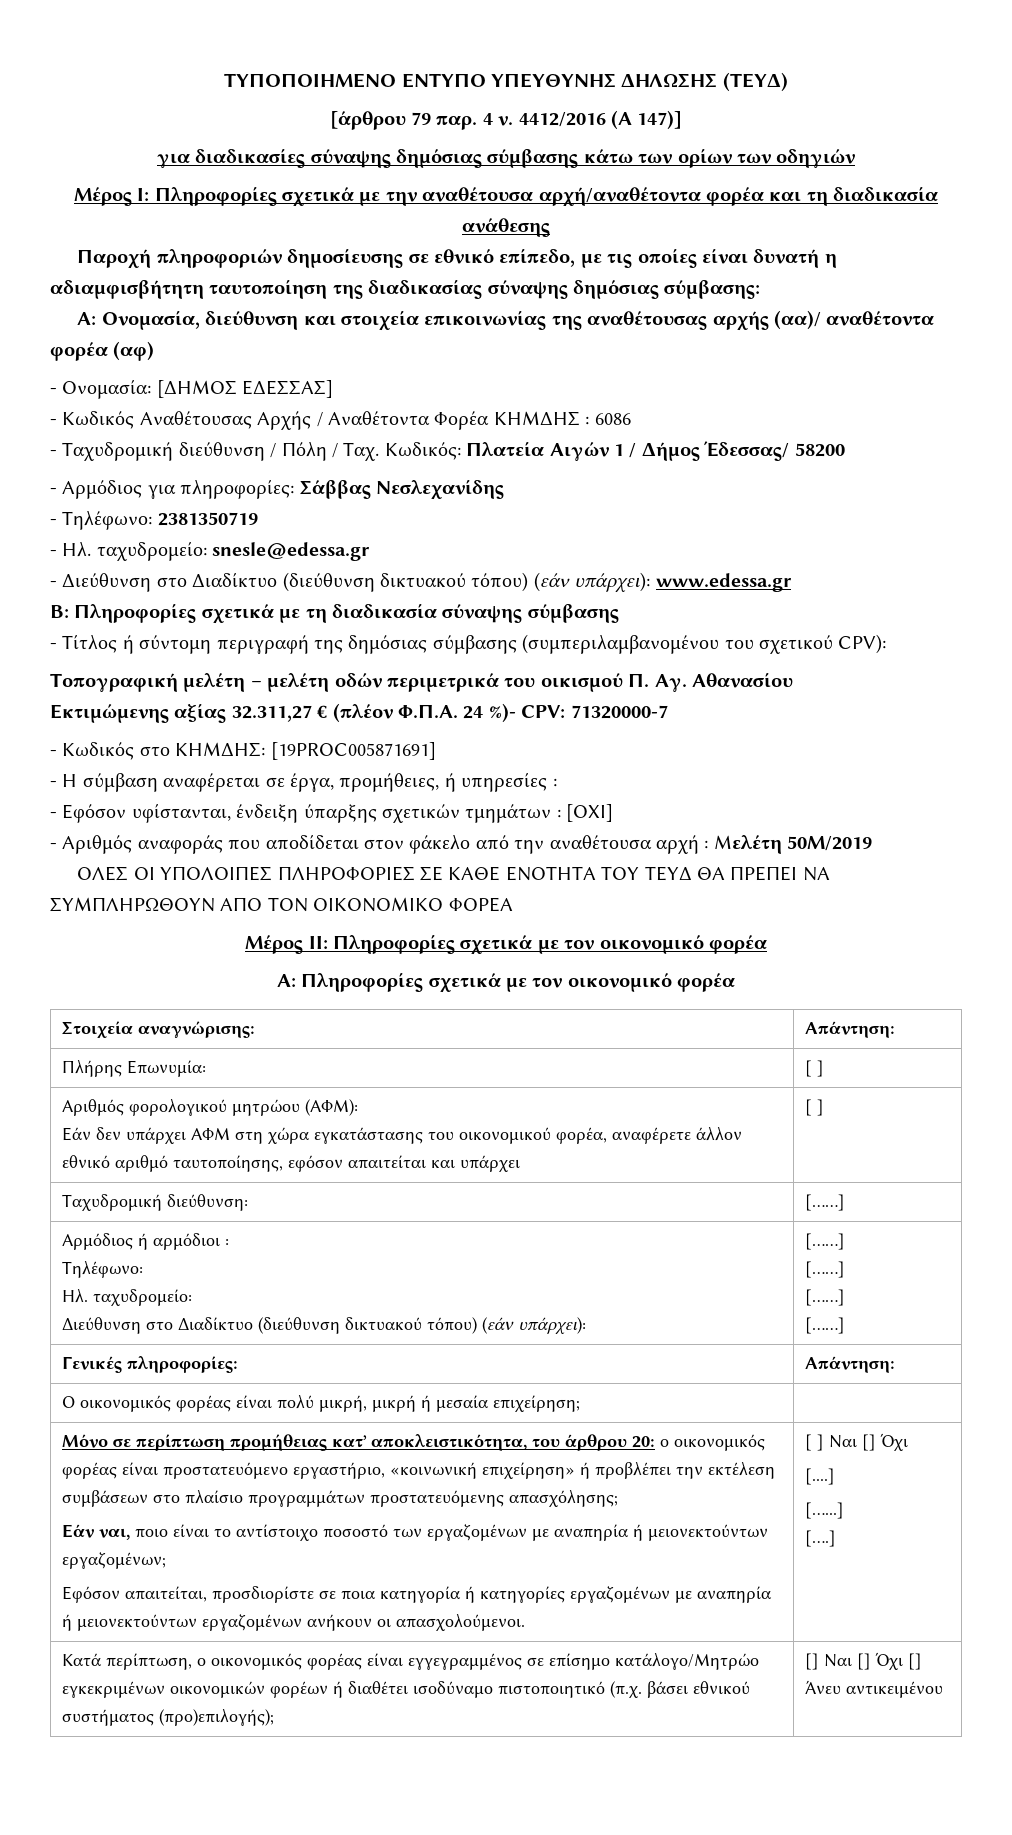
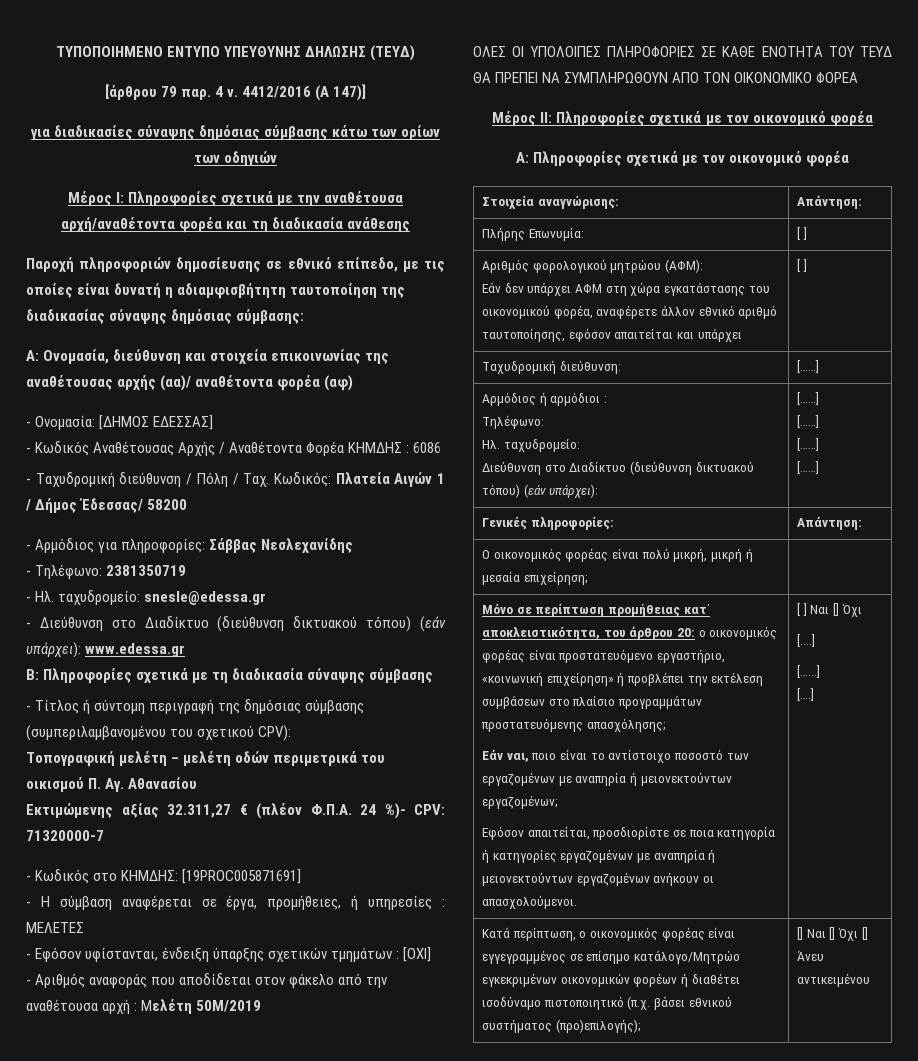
(557, 782) none -> [26,922,84,933] ΜΕΛΕΤΕΣ

